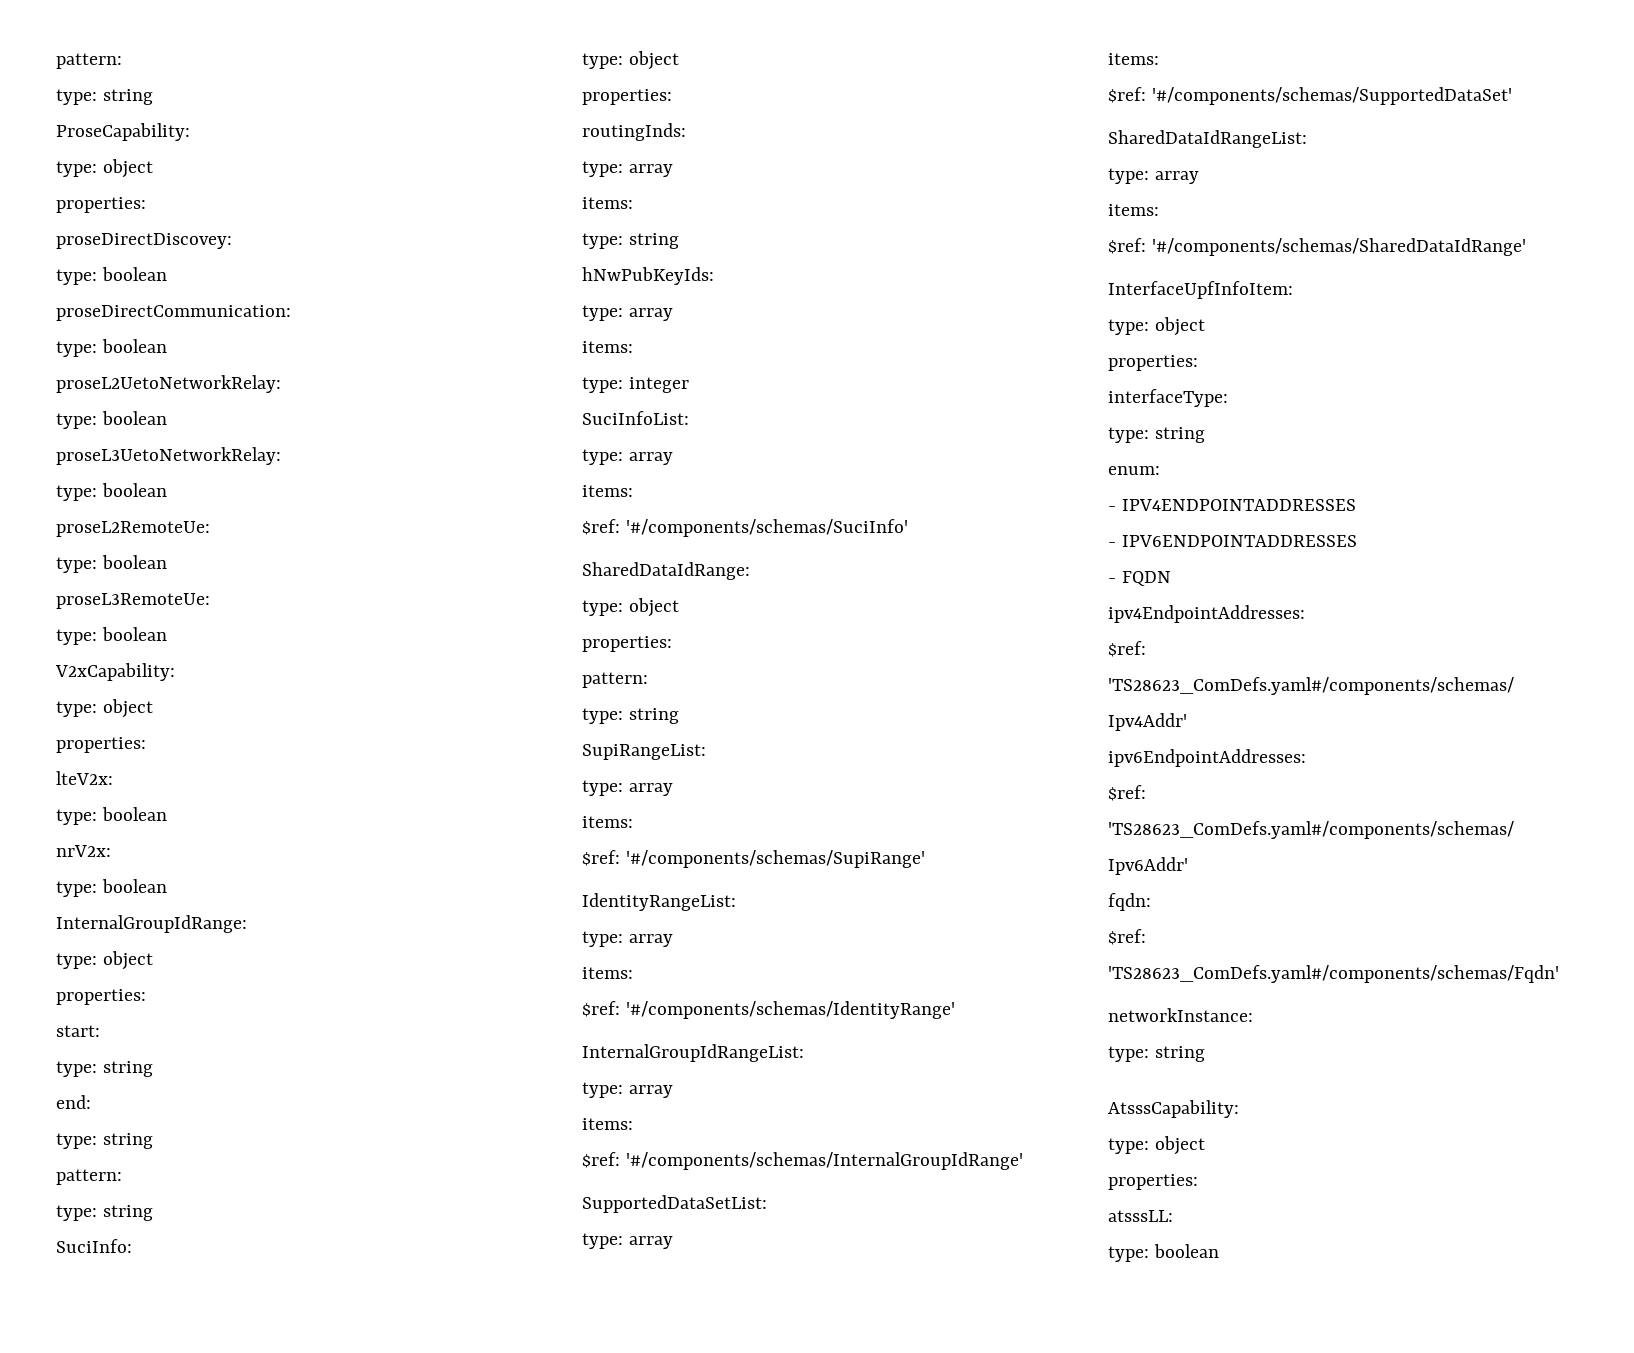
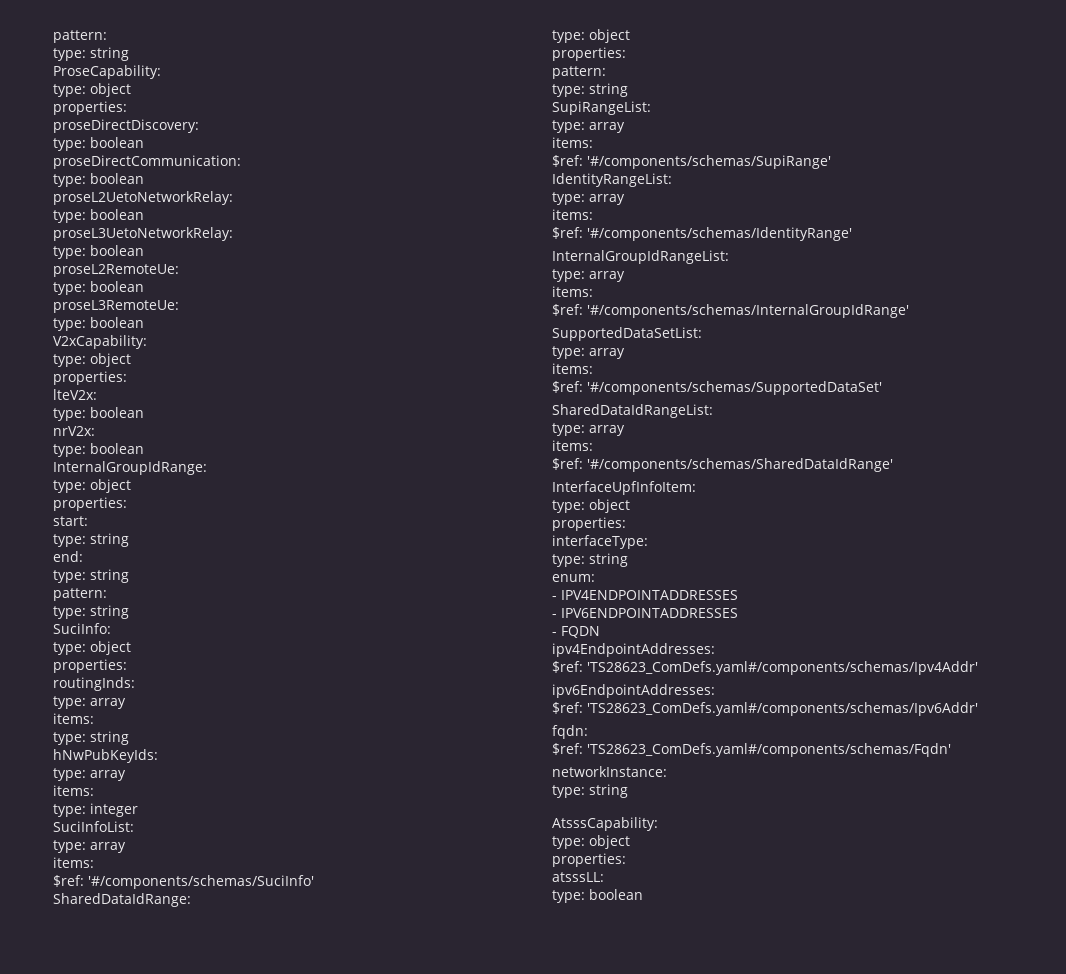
[56,233,232,249] proseDirectDiscovey: -> [53,119,199,133] proseDirectDiscovery:

